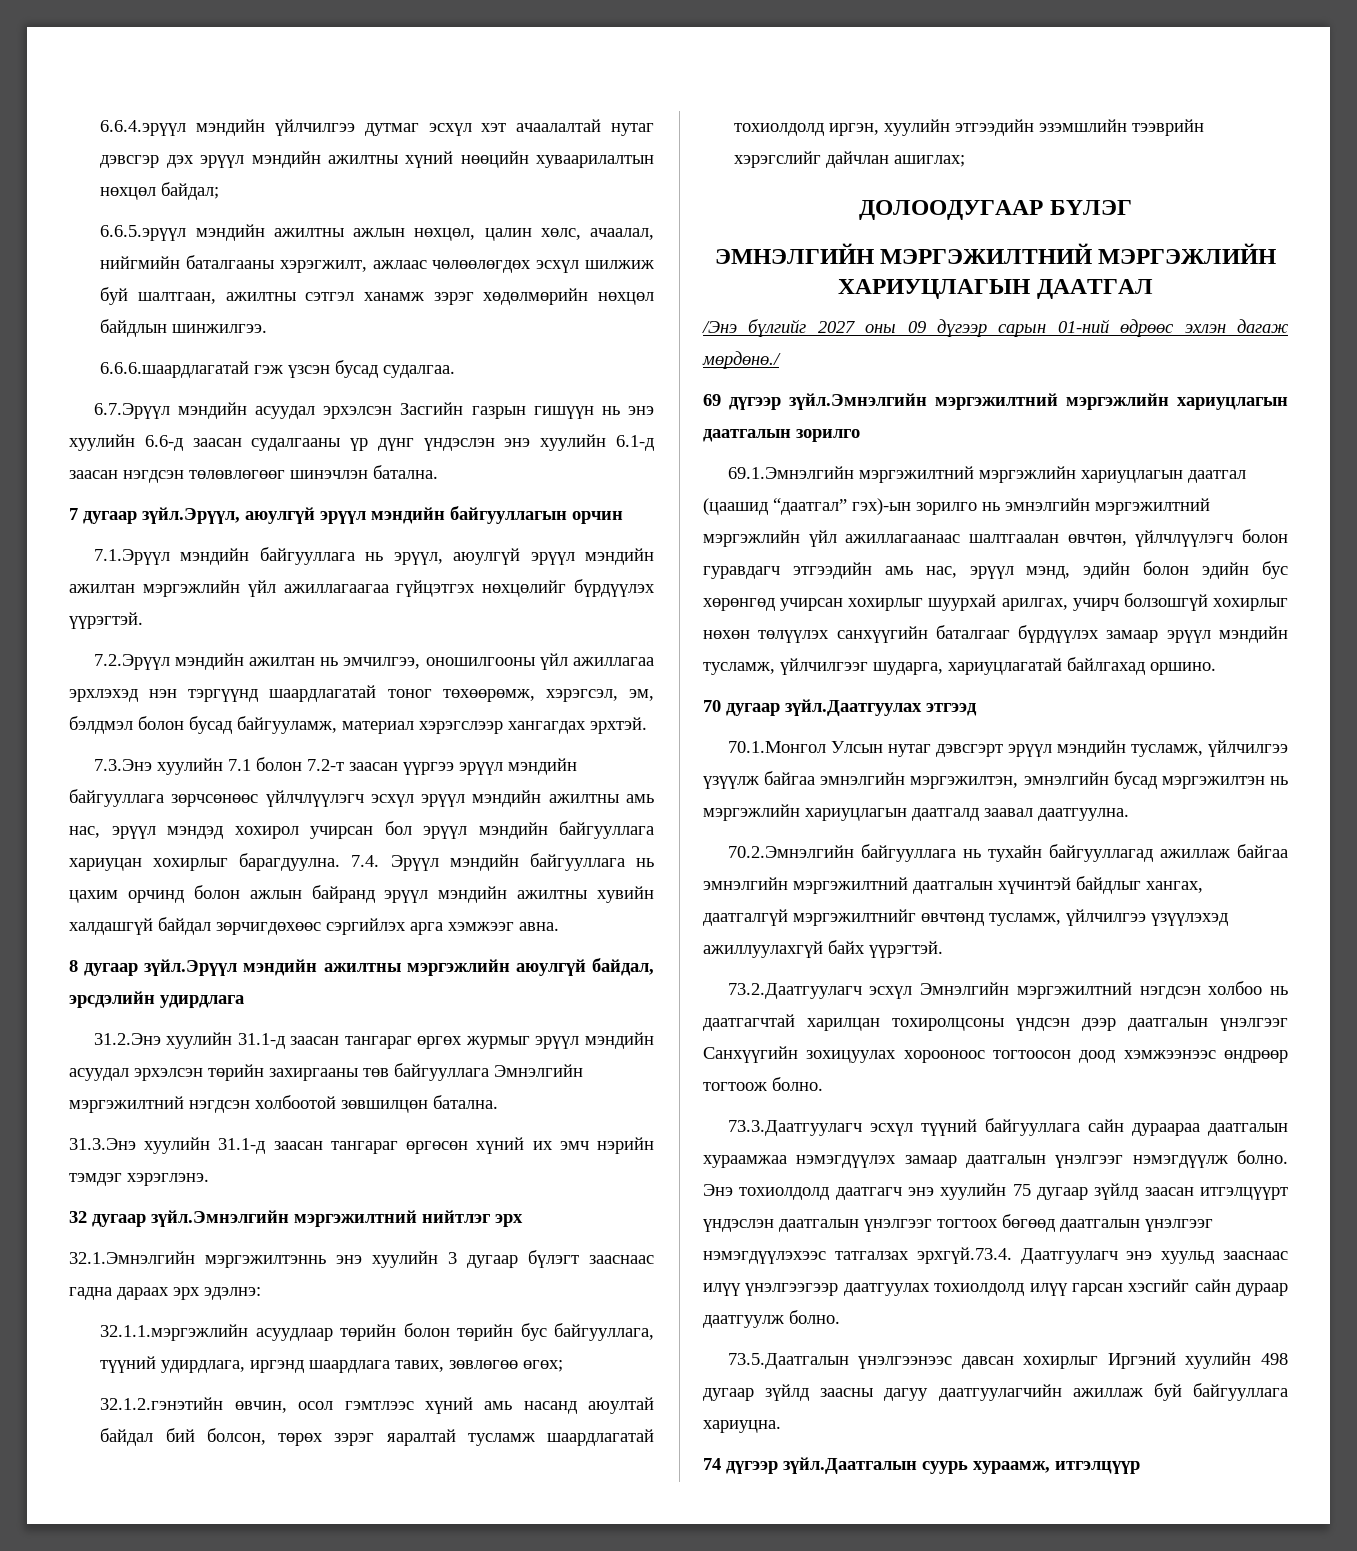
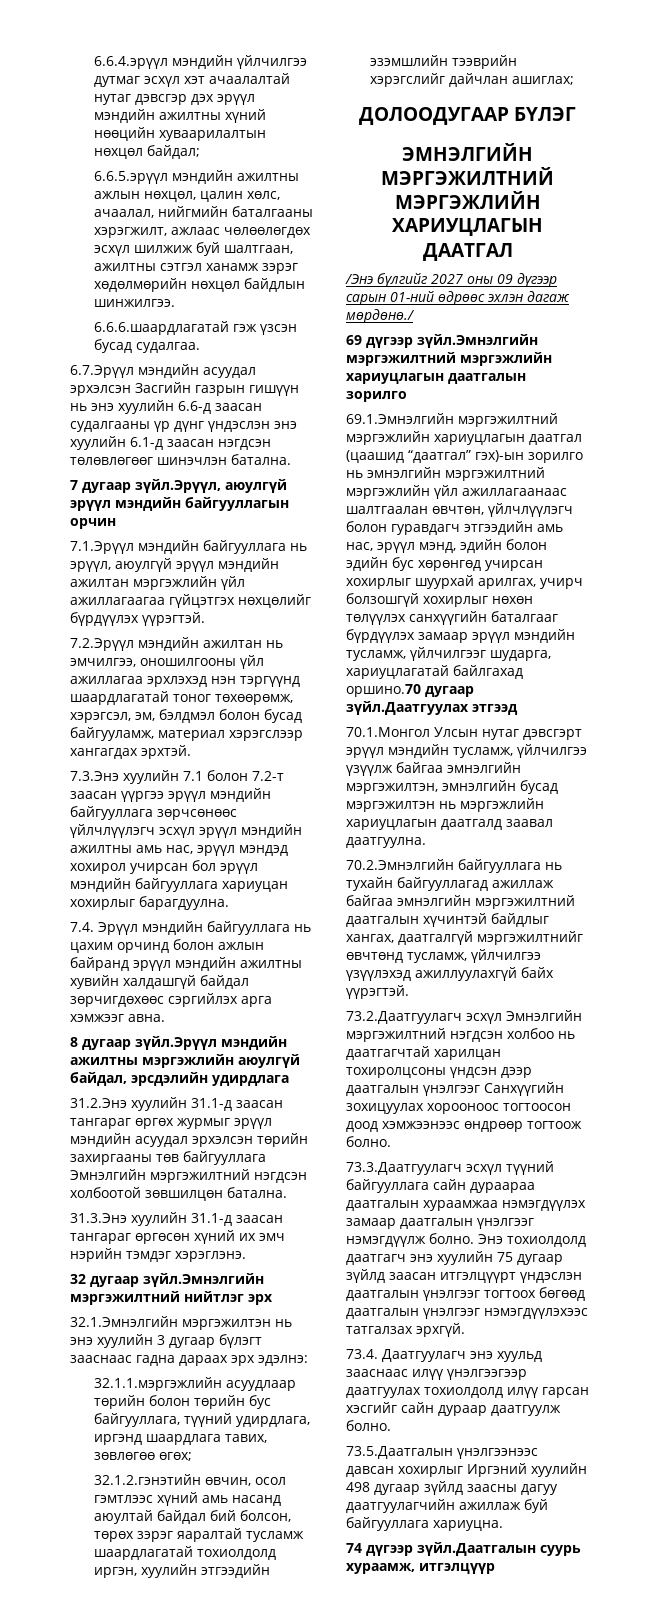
(341, 862) none -> (229, 903) //
[205,1255,326,1268] мэргэжилтэннь -> [182,1319,292,1330] мэргэжилтэн нь
[1150,662,1216,675] [703,700,721,712] оршино. // 70 -> [346,684,421,697] оршино.70
[916,1247,1012,1264] эрхгүй.73.4. -> [416,1323,465,1337] [346,1349,378,1359] эрхгүй. // 73.4.

